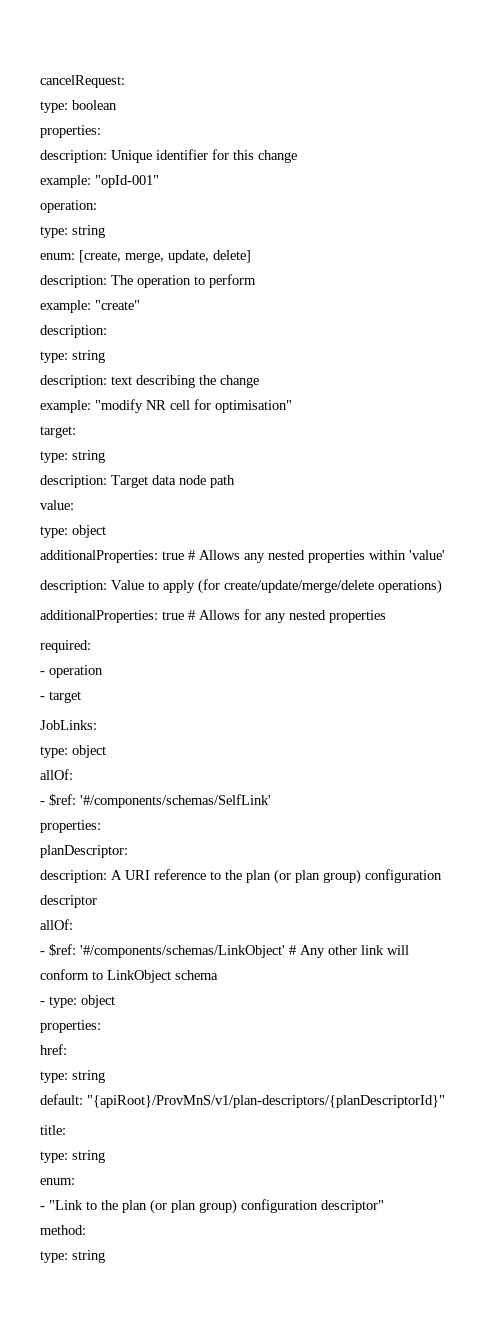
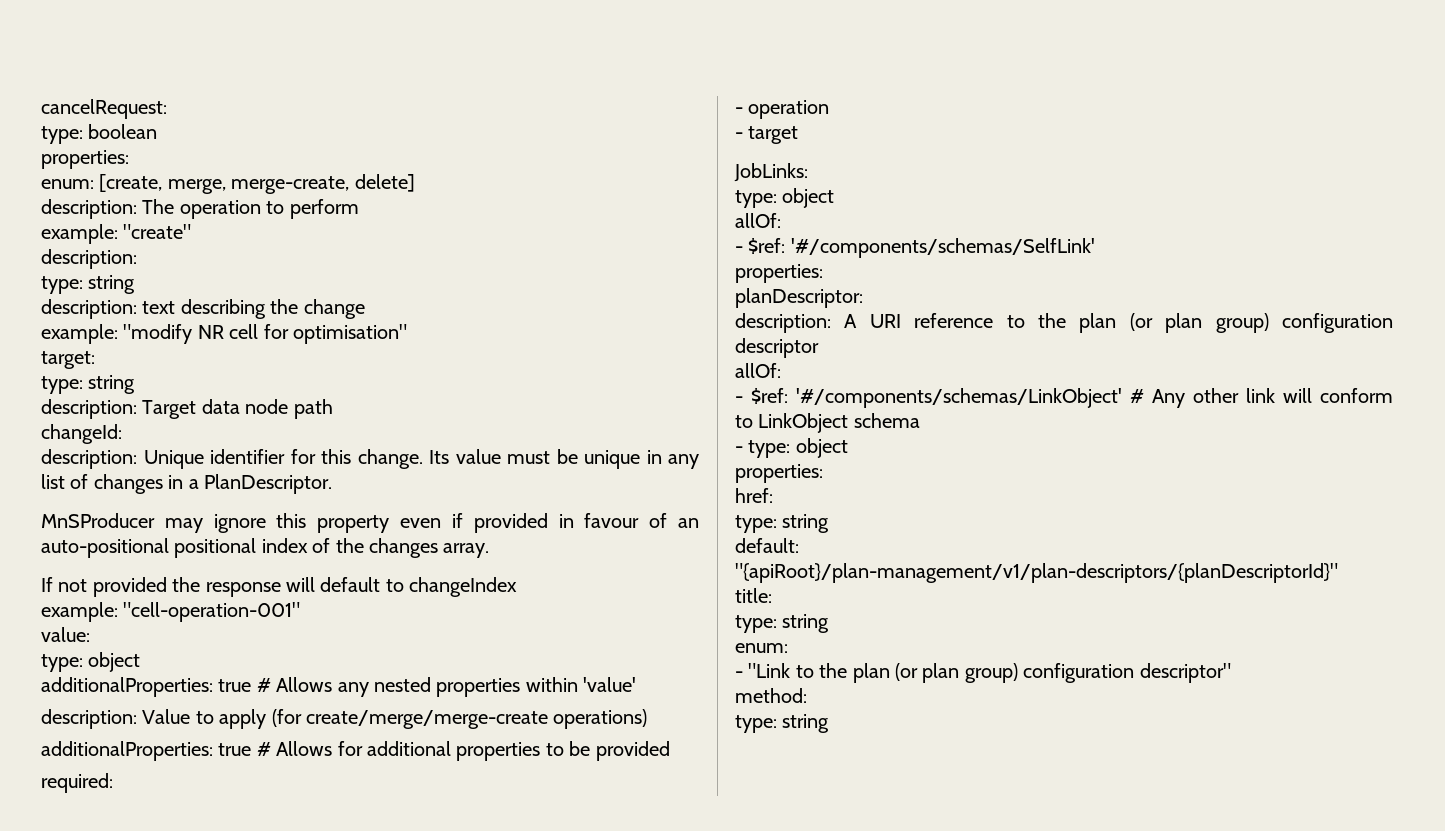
[40,149,297,163] [40,175,159,188] [40,200,97,213] [40,225,105,238] // description: Unique identifier for this change // example: "opId-001" // operation: // type: string -> (129, 159) none
[168,250,209,263] update, -> [231,176,350,194] merge-create,
(235, 481) none -> [41,424,122,444] [41,449,699,469] [41,474,332,494] [41,513,700,533] [41,538,490,558] [41,577,518,597] [41,602,301,622] // changeId: // description: Unique identifier for this change. Its value must be unique in any list of changes in a PlanDescriptor. // MnSProducer may ignore this property even if provided in favour of an auto-positional positional index of the changes array. // If not provided the response will default to changeIndex // example: "cell-operation-001"
[224,580,374,593] create/update/merge/delete -> [305,710,548,729] create/merge/merge-create
[265,610,386,623] any nested properties -> [367,741,670,761] additional properties to be provided
[87,1095,445,1108] "{apiRoot}/ProvMnS/v1/plan-descriptors/{planDescriptorId}" -> [735,563,1338,583] "{apiRoot}/plan-management/v1/plan-descriptors/{planDescriptorId}"

